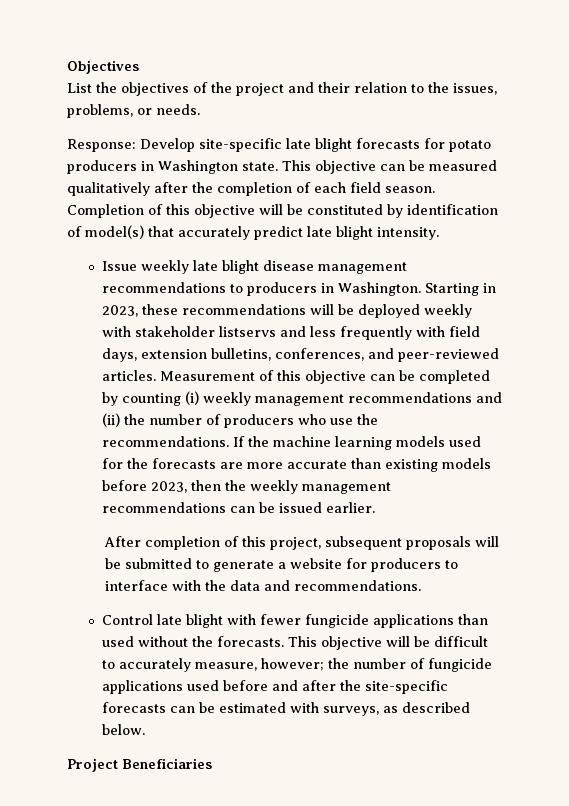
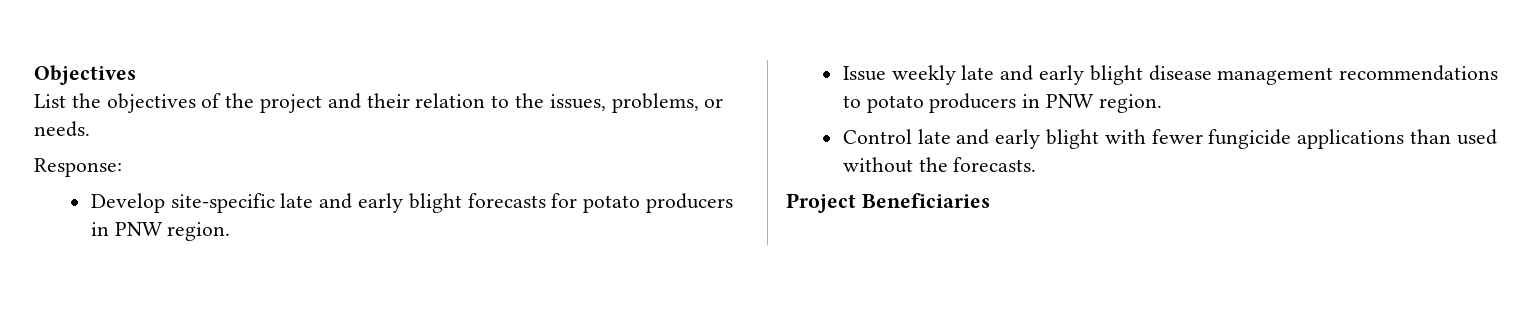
(136, 145) none -> (122, 167) //
(311, 143) none -> [319,193,403,213] and early
[158,160,497,174] [67,182,435,196] [67,204,498,218] [67,225,439,240] Washington state. This objective can be measured qualitatively after the completion of each field season. Completion of this objective will be constituted by identification of model(s) that accurately predict late blight intensity. -> [114,222,231,241] PNW region.
(218, 265) none -> [1000,65,1084,85] and early
[246,282,496,296] [101,304,472,318] [101,326,480,340] [101,348,499,362] [101,370,490,384] [101,391,502,406] [101,413,378,428] [101,436,481,450] [101,458,491,472] [101,480,391,494] [101,502,375,513] [104,536,500,550] [105,558,459,572] [105,580,422,591] producers in Washington. Starting in 2023, these recommendations will be deployed weekly with stakeholder listservs and less frequently with field days, extension bulletins, conferences, and peer-reviewed articles. Measurement of this objective can be completed by counting (i) weekly management recommendations and (ii) the number of producers who use the recommendations. If the machine learning models used for the forecasts are more accurate than existing models before 2023, then the weekly management recommendations can be issued earlier. // After completion of this project, subsequent proposals will be submitted to generate a website for producers to interface with the data and recommendations. -> [866,93,1162,113] potato producers in PNW region.
(182, 619) none -> [956,129,1041,149] and early
[287,636,488,650] [101,658,492,672] [101,680,448,694] [101,702,470,716] [101,724,145,735] This objective will be difficult to accurately measure, however; the number of fungicide applications used before and after the site-specific forecasts can be estimated with surveys, as described below. -> (1037, 164) none

